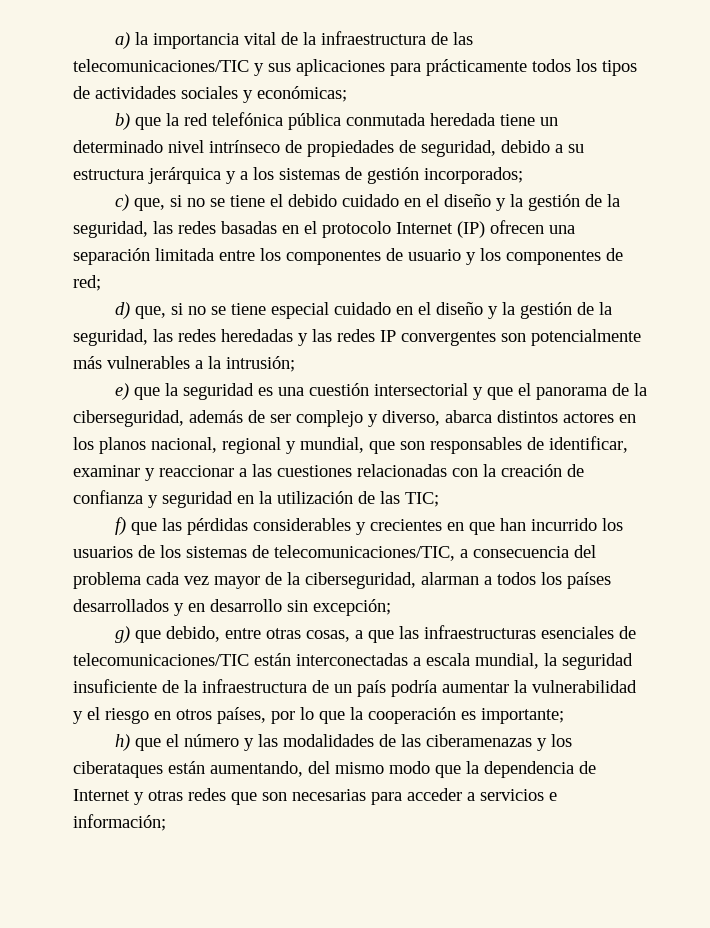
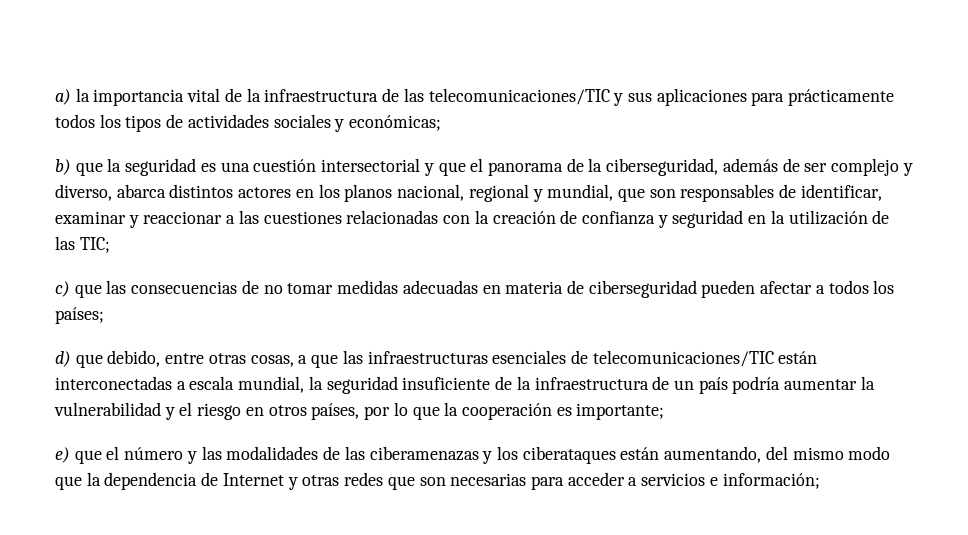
[183,112,558,130] [73,140,584,157] [73,167,523,184] [114,194,620,211] [73,220,575,238] [73,248,623,265] [73,275,101,291] [114,302,612,319] [73,329,641,346] [73,356,295,372] [114,383,178,400] red telefónica pública conmutada heredada tiene un determinado nivel intrínseco de propiedades de seguridad, debido a su estructura jerárquica y a los sistemas de gestión incorporados; // c) que, si no se tiene el debido cuidado en el diseño y la gestión de la seguridad, las redes basadas en el protocolo Internet (IP) ofrecen una separación limitada entre los componentes de usuario y los componentes de red; // d) que, si no se tiene especial cuidado en el diseño y la gestión de la seguridad, las redes heredadas y las redes IP convergentes son potencialmente más vulnerables a la intrusión; // e) que la -> (122, 165) none
[114,517,623,535] [73,545,596,561] [73,572,611,589] [73,599,391,616] [114,626,130,643] f) que las pérdidas considerables y crecientes en que han incurrido los usuarios de los sistemas de telecomunicaciones/TIC, a consecuencia del problema cada vez mayor de la ciberseguridad, alarman a todos los países desarrollados y en desarrollo sin excepción; // g) -> [55,280,895,298] [55,307,104,324] [55,351,71,367] c) que las consecuencias de no tomar medidas adecuadas en materia de ciberseguridad pueden afectar a todos los países; // d)
[114,734,130,751] h) -> [55,447,70,463] e)

